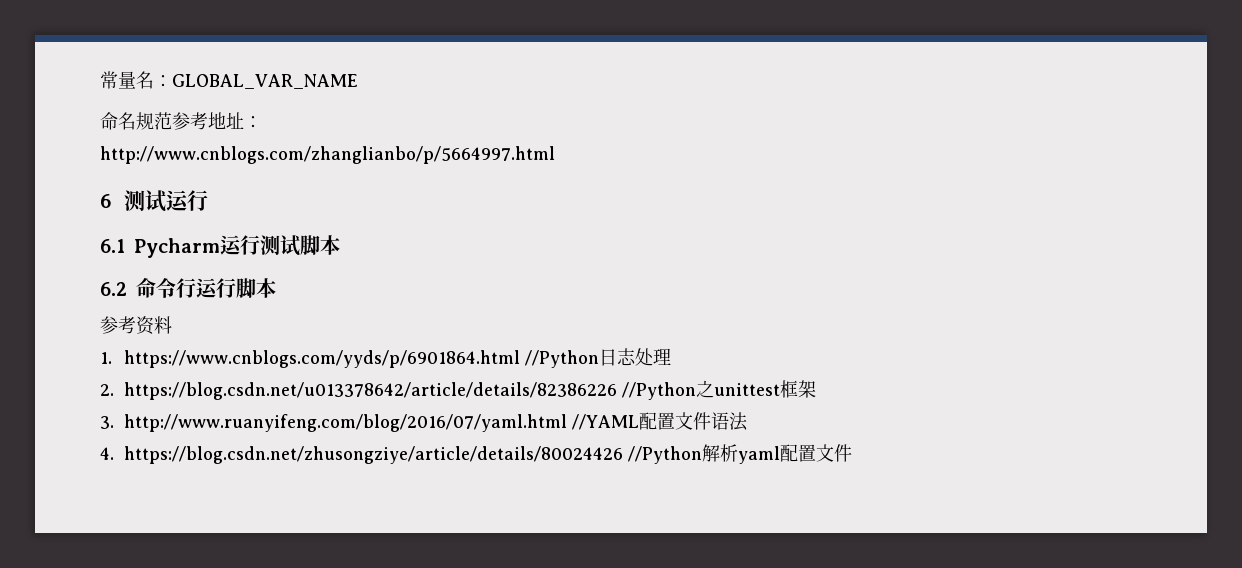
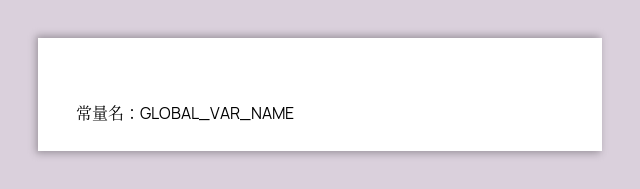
[100,112,262,130] [100,146,555,164] [100,190,209,212] [100,235,340,258] [100,278,276,298] [100,316,172,335] [100,348,672,368] [100,380,817,400] [100,412,749,432] [100,444,853,464] // 命名规范参考地址： // http://www.cnblogs.com/zhanglianbo/p/5664997.html // 6测试运行 // 6.1 Pycharm运行测试脚本 // 6.2命令行运行脚本 // 参考资料 // 1. https://www.cnblogs.com/yyds/p/6901864.html //Python日志处理 // 2. https://blog.csdn.net/u013378642/article/details/82386226 //Python之unittest框架 // 3. http://www.ruanyifeng.com/blog/2016/07/yaml.html //YAML配置文件语法 // 4. https://blog.csdn.net/zhusongziye/article/details/80024426 //Python解析yaml配置文件 -> (294, 114) none

